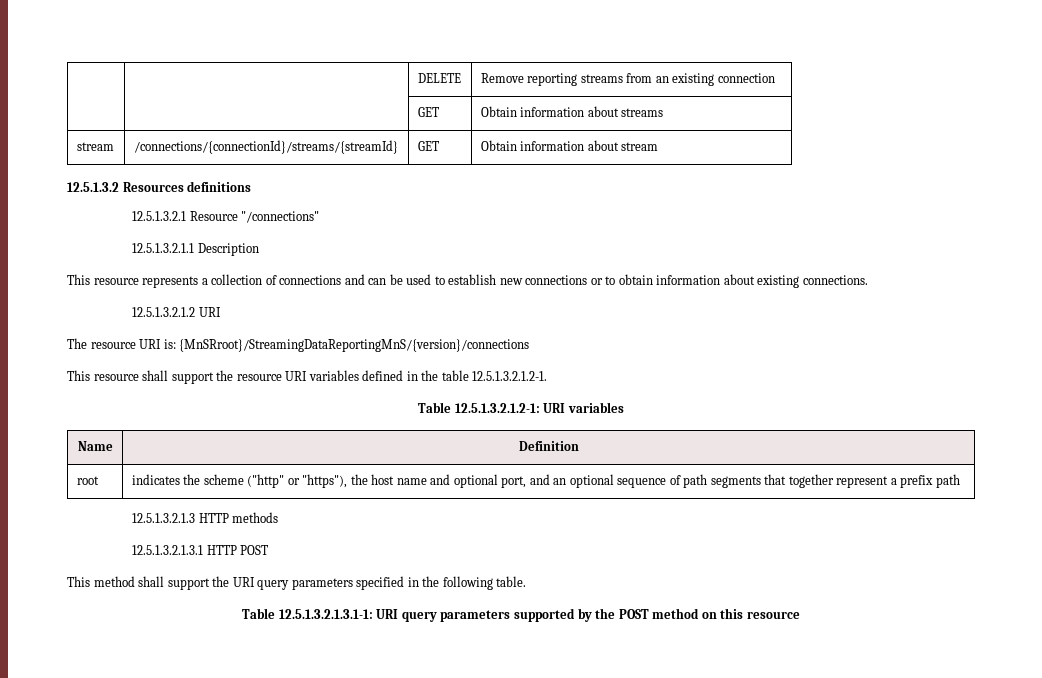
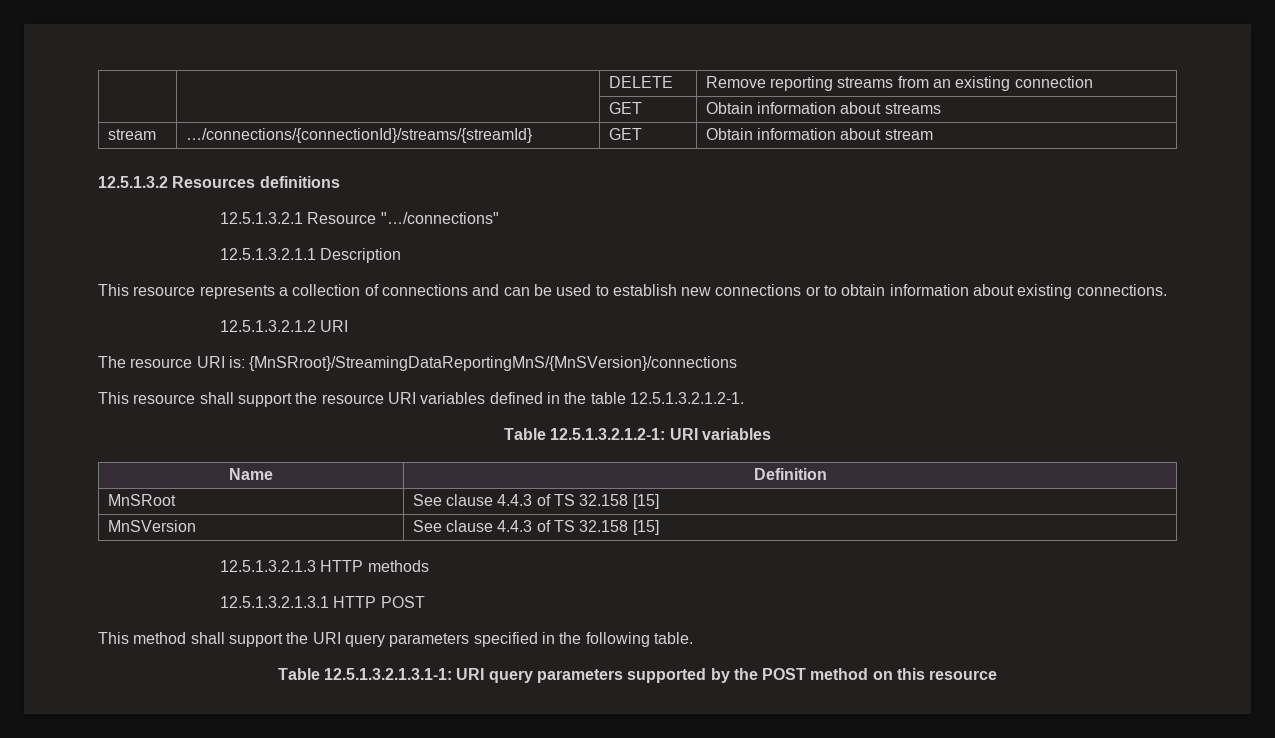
[133,140,398,154] /connections/{connectionId}/streams/{streamId} -> [185,128,533,143] …/connections/{connectionId}/streams/{streamId}
[241,211,320,223] "/connections" -> [380,212,499,224] "…/connections"
[179,339,530,352] {MnSRroot}/StreamingDataReportingMnS/{version}/connections -> [249,356,738,371] {MnSRroot}/StreamingDataReportingMnS/{MnSVersion}/connections
[76,476,99,485] [131,474,960,488] root | indicates the scheme ("http" or "https"), the host name and optional port, and an optional sequence of path segments that together represent a prefix path -> [107,494,176,506] [412,494,659,509] [107,520,196,532] [412,520,659,535] MnSRoot | See clause 4.4.3 of TS 32.158 [15] // MnSVersion | See clause 4.4.3 of TS 32.158 [15]

